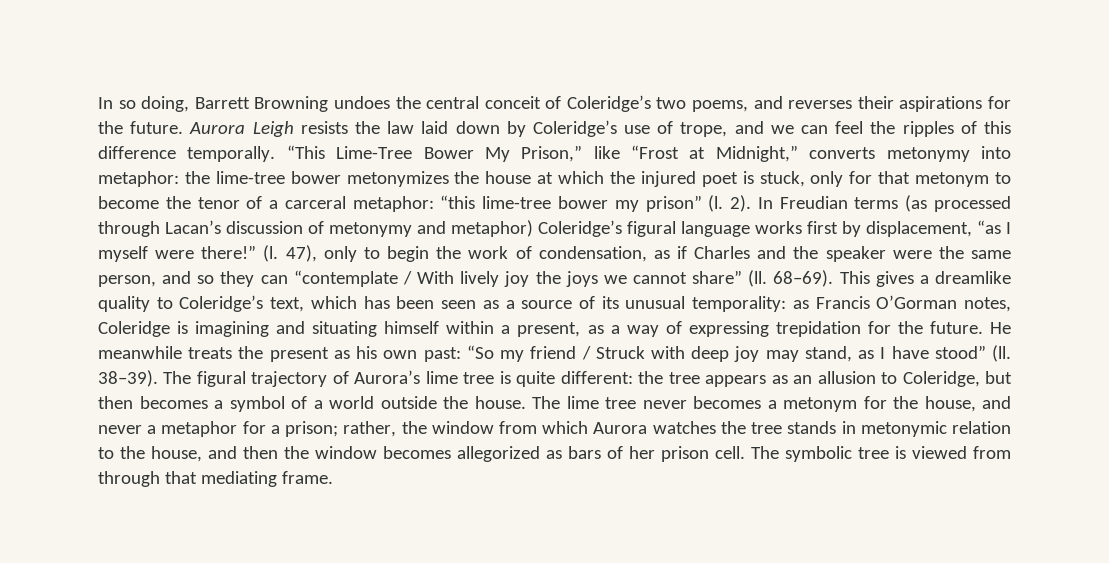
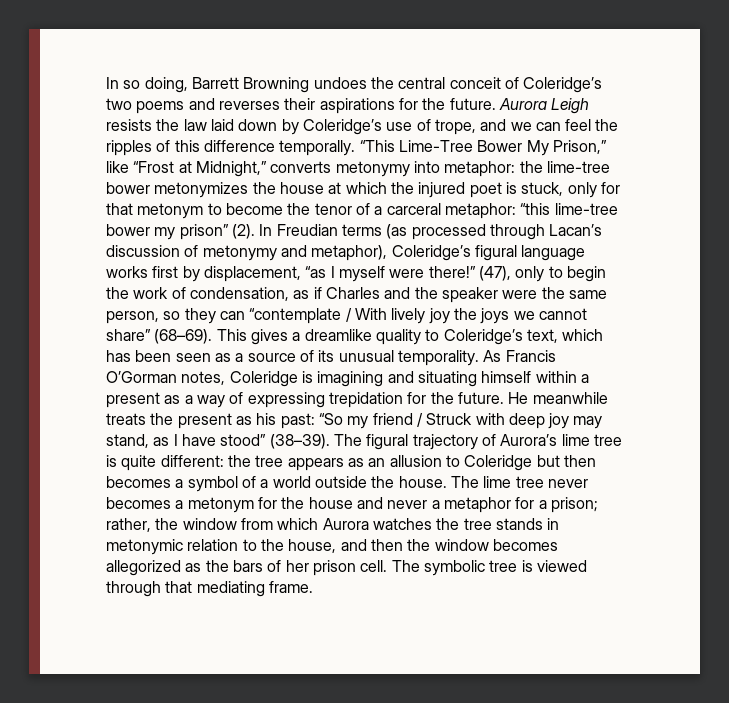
[692,100,749,112] poems, -> [136,101,185,114] poems
[708,195,752,212] (l. 2). -> [231,224,255,239] (2).
[451,220,533,237] metaphor) -> [311,245,388,261] metaphor),
[263,245,317,262] (l. 47), -> [478,266,511,281] (47),
[162,271,192,284] and -> (159, 317) none
[748,270,834,287] (ll. 68–69). -> [154,329,213,344] (68–69).
[692,296,809,312] temporality: as -> [397,350,502,366] temporality. As
[517,322,581,337] present, -> [106,392,160,408] present
[383,350,418,359] own -> (277, 419) none
[992,345,1012,362] [98,370,158,387] (ll. 38–39). -> [269,434,330,449] (38–39).
[902,371,980,387] Coleridge, -> [464,455,533,471] Coleridge
[924,396,976,412] house, -> [308,497,353,509] house
(562, 454) none -> [205,560,229,572] the
[973,446,1011,459] from -> (587, 566) none

